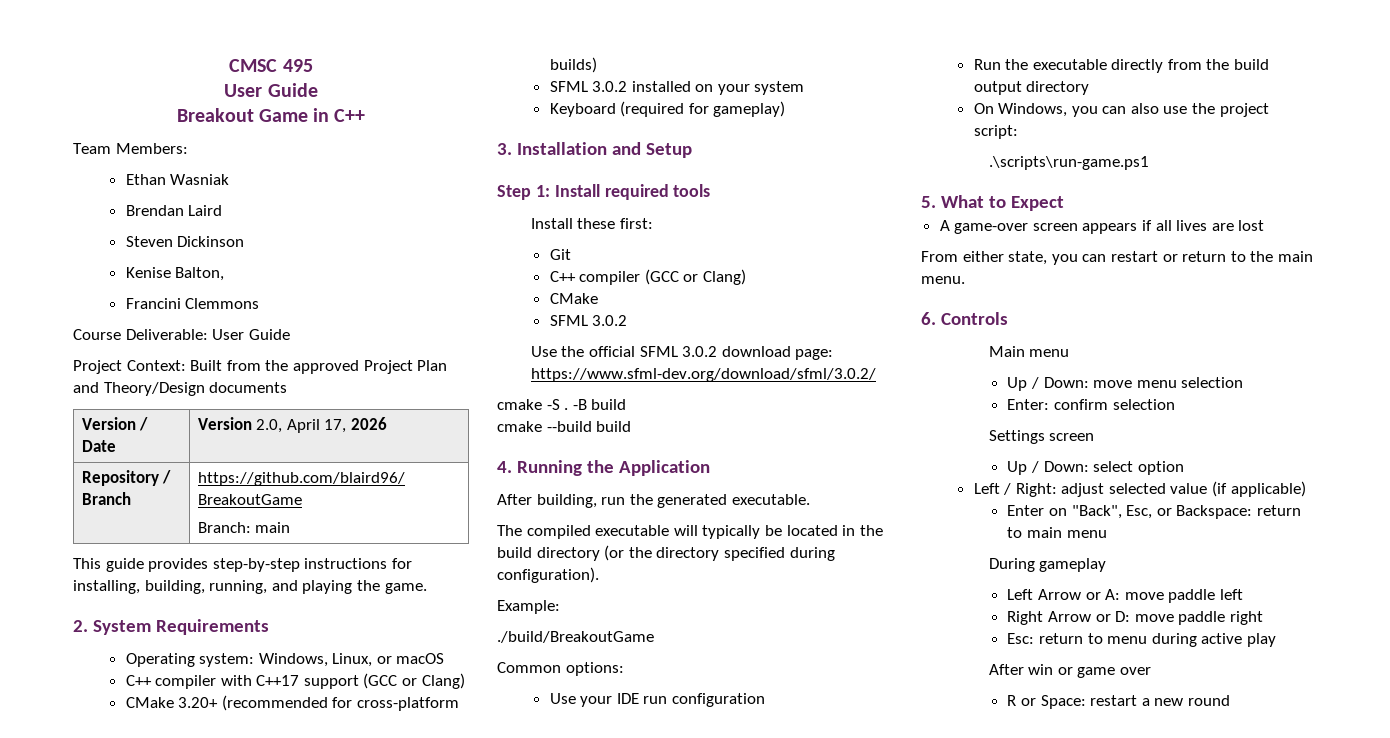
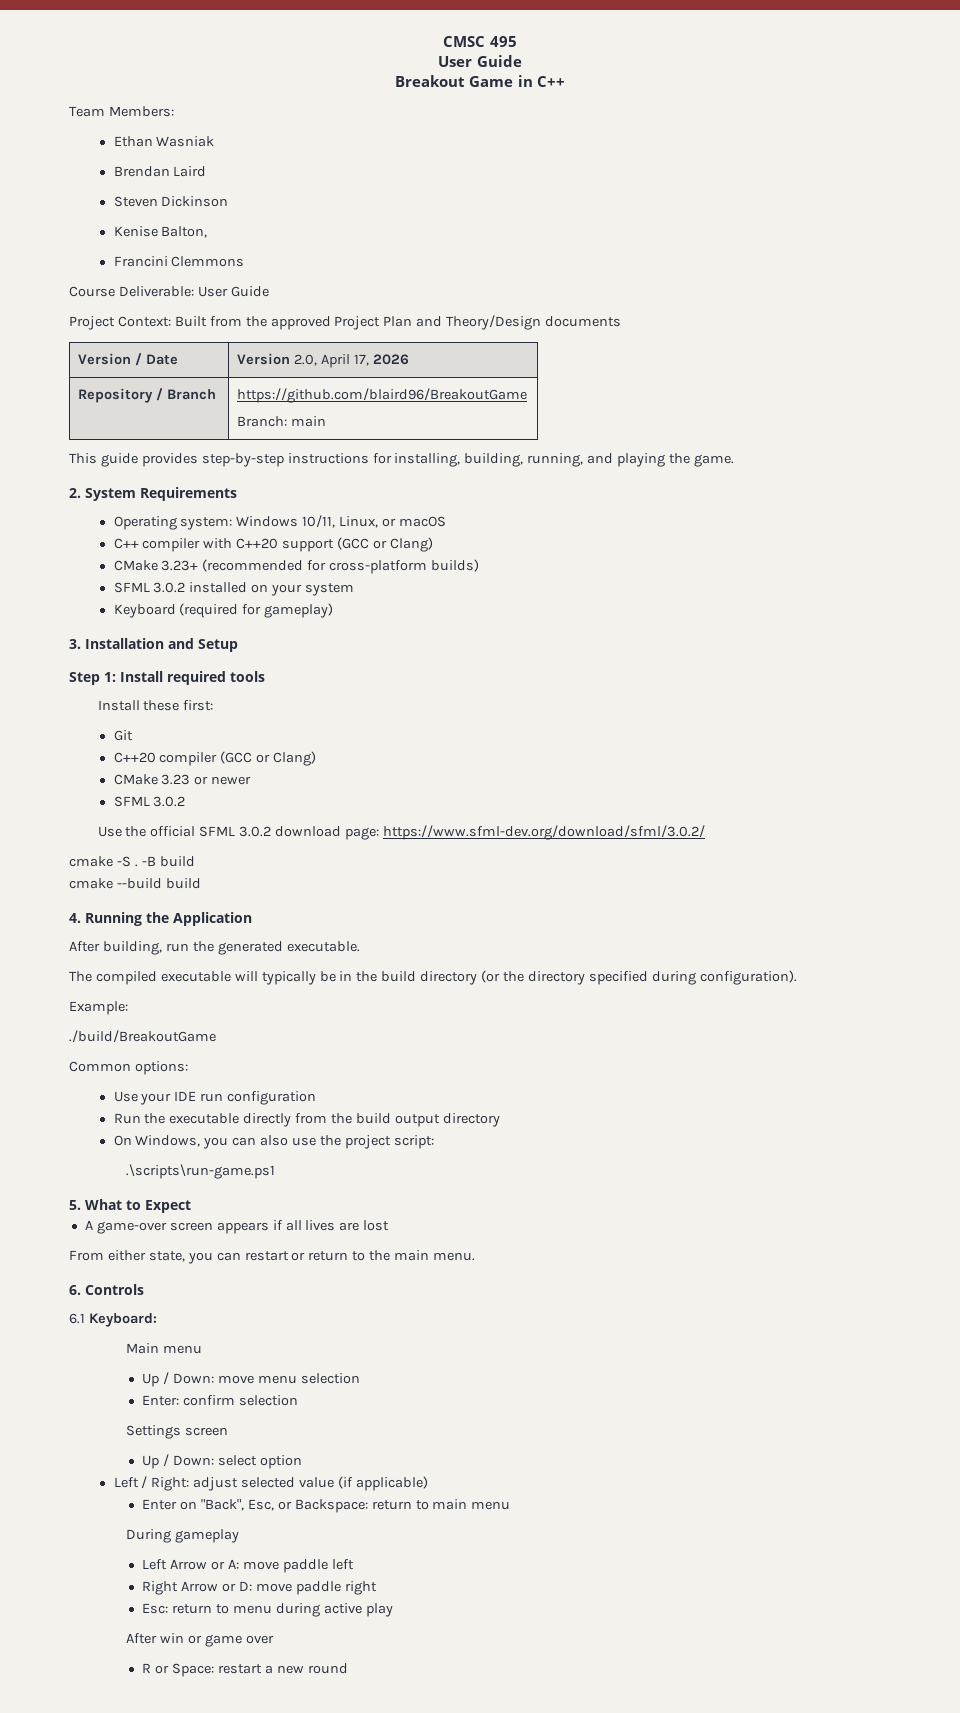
[258,653,328,667] Windows, -> [236,515,336,528] Windows 10/11,
[256,675,300,686] C++17 -> [236,538,279,549] C++20
[178,697,219,708] 3.20+ -> [161,560,199,571] 3.23+
[549,271,576,282] C++ -> [113,752,156,763] C++20
(598, 298) none -> [161,774,252,785] 3.23 or newer
[786,525,838,536] located -> (336, 976) none
(1008, 318) none -> [69,1313,157,1327] // 6.1 Keyboard:

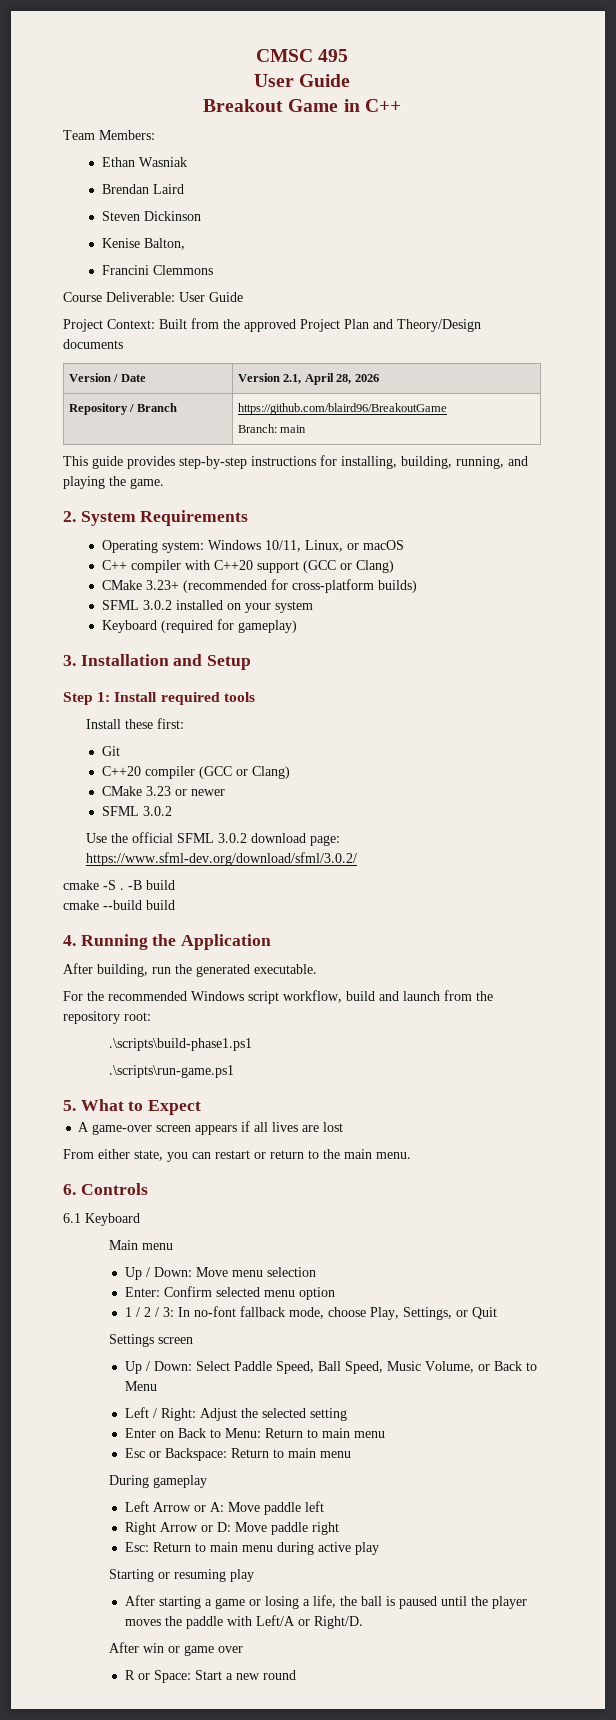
[293,354,369,368] 2.0, April 17, -> [283,373,352,385] 2.1, April 28,
[69,970,797,985] [69,1001,128,1015] [69,1030,216,1043] [69,1061,188,1075] [113,1091,317,1105] [113,1113,500,1127] [113,1135,434,1149] The compiled executable will typically be in the build directory (or the directory specified during configuration). // Example: // ./build/BreakoutGame // Common options: // Use your IDE run configuration // Run the executable directly from the build output directory // On Windows, you can also use the project script: -> [63,990,493,1004] [63,1011,151,1024] [109,1038,253,1051] For the recommended Windows script workflow, build and launch from the repository root: // .\scripts\build-phase1.ps1
[88,1313,157,1327] Keyboard: -> [85,1213,140,1226] Keyboard
[217,1375,254,1384] move -> [195,1267,228,1277] Move
[183,1395,298,1406] confirm selection -> [163,1286,335,1300] [124,1306,497,1320] Confirm selected menu option // 1 / 2 / 3: In no-font fallback mode, choose Play, Settings, or Quit
[217,1455,302,1469] [113,1476,428,1491] [142,1499,274,1511] select option // Left / Right: adjust selected value (if applicable) // Enter on "Back", Esc, -> [195,1361,537,1374] [124,1381,157,1391] [124,1407,347,1421] [124,1428,385,1438] [124,1448,145,1458] Select Paddle Speed, Ball Speed, Music Volume, or Back to Menu // Left / Right: Adjust the selected setting // Enter on Back to Menu: Return to main menu // Esc
[371,1500,412,1510] return -> [230,1448,269,1458] Return
[242,1561,279,1570] move -> [227,1502,260,1512] Move
[255,1583,292,1592] move -> [234,1522,267,1532] Move
[172,1604,229,1614] return to -> [152,1542,238,1552] Return to main
(393, 1610) none -> [109,1569,255,1582] [124,1595,527,1609] [124,1615,363,1629] // Starting or resuming play // After starting a game or losing a life, the ball is paused until the player moves the paddle with Left/A or Right/D.
[217,1664,262,1674] restart -> [194,1670,222,1680] Start

